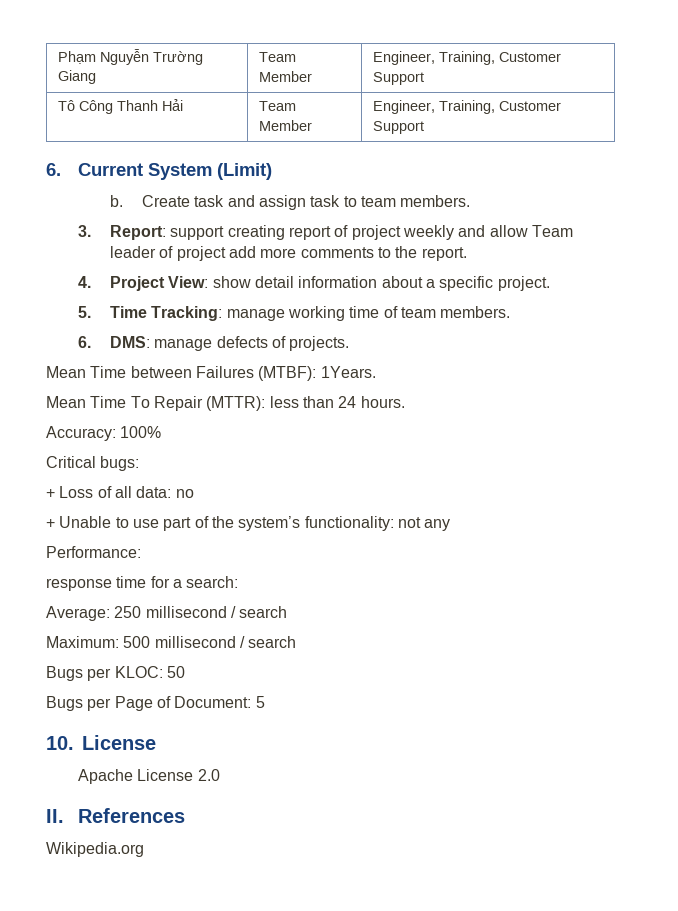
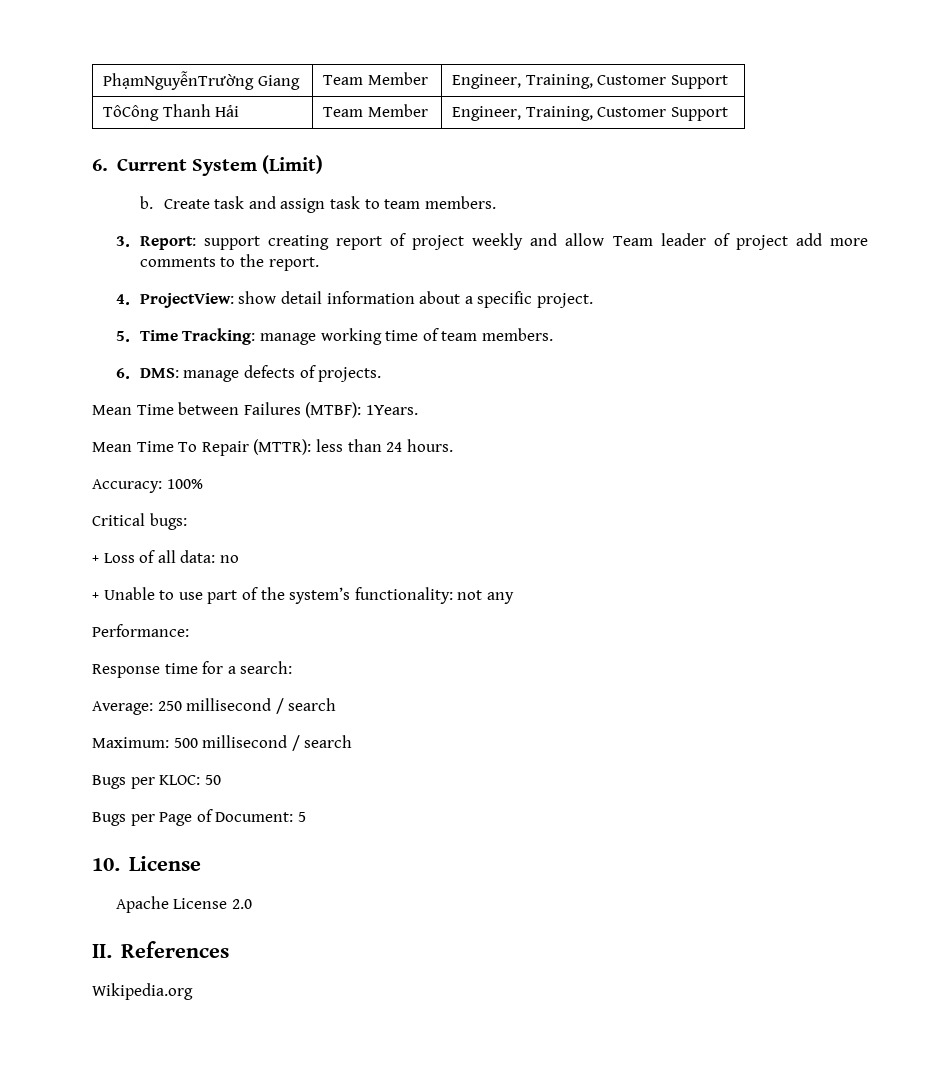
[57,49,203,65] Phạm Nguyễn Trường -> [103,71,255,90] PhạmNguyễnTrường
[57,100,113,114] Tô Công -> [103,105,160,121] TôCông
[109,276,209,291] Project View: -> [139,293,234,308] ProjectView:
[46,578,112,591] response -> [92,664,160,678] Response

